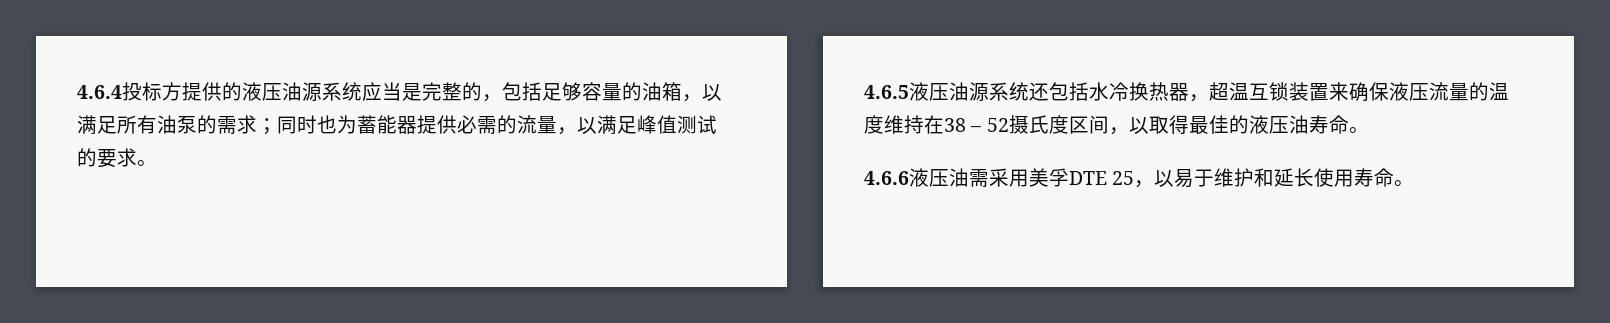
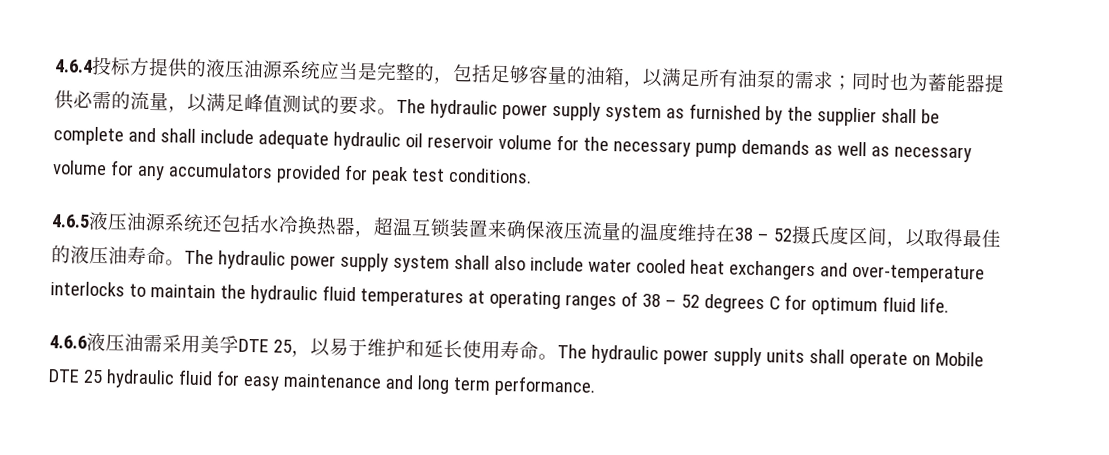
(157, 163) none -> [396,98,940,127] [53,126,972,163] [52,160,532,186] The hydraulic power supply system as furnished by the supplier shall be complete and shall include adequate hydraulic oil reservoir volume for the necessary pump demands as well as necessary volume for any accumulators provided for peak test conditions.
(1369, 130) none -> [184,249,985,284] [50,281,949,316] The hydraulic power supply system shall also include water cooled heat exchangers and over-temperature interlocks to maintain the hydraulic fluid temperatures at operating ranges of 38 – 52 degrees C for optimum fluid life.
(1415, 183) none -> [556,344,984,369] [48,369,596,397] The hydraulic power supply units shall operate on Mobile DTE 25 hydraulic fluid for easy maintenance and long term performance.

